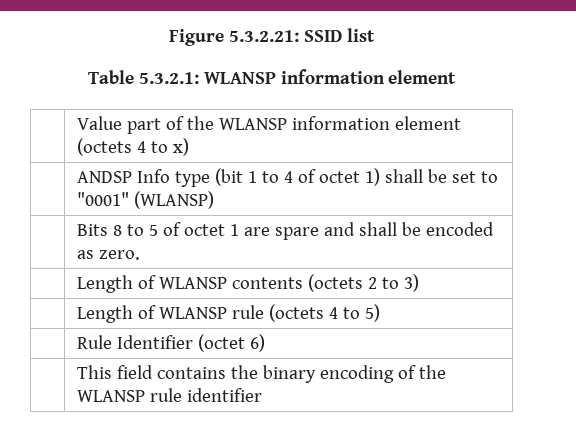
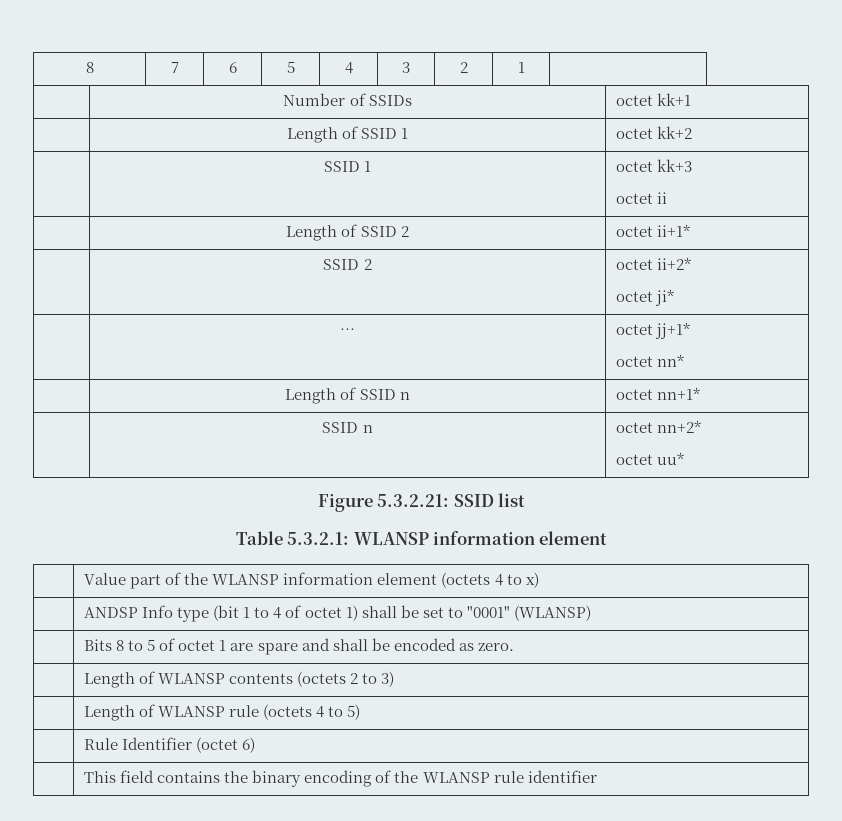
(169, 37) none -> [85,62,94,73] [170,62,179,73] [228,62,237,73] [286,61,295,73] [344,62,353,74] [402,62,410,73] [459,62,468,73] [517,62,525,73] [283,93,412,106] [616,93,692,106] [286,126,409,143] [616,126,693,139] [323,161,372,172] [616,159,693,172] [616,192,668,204] [286,224,409,241] [616,224,691,237] [323,259,372,270] [616,257,692,270] [616,289,675,306] [340,328,355,335] [616,322,691,339] [616,354,685,367] [285,387,410,404] [616,387,701,400] [322,422,373,433] [616,420,702,433] [616,452,685,465] 8 | 7 | 6 | 5 | 4 | 3 | 2 | 1 | // | Number of SSIDs | octet kk+1 // | Length of SSID 1 | octet kk+2 // | SSID 1 | octet kk+3 // octet ii // | Length of SSID 2 | octet ii+1* // | SSID 2 | octet ii+2* // octet ji* // | … | octet jj+1* // octet nn* // | Length of SSID n | octet nn+1* // | SSID n | octet nn+2* // octet uu* //

